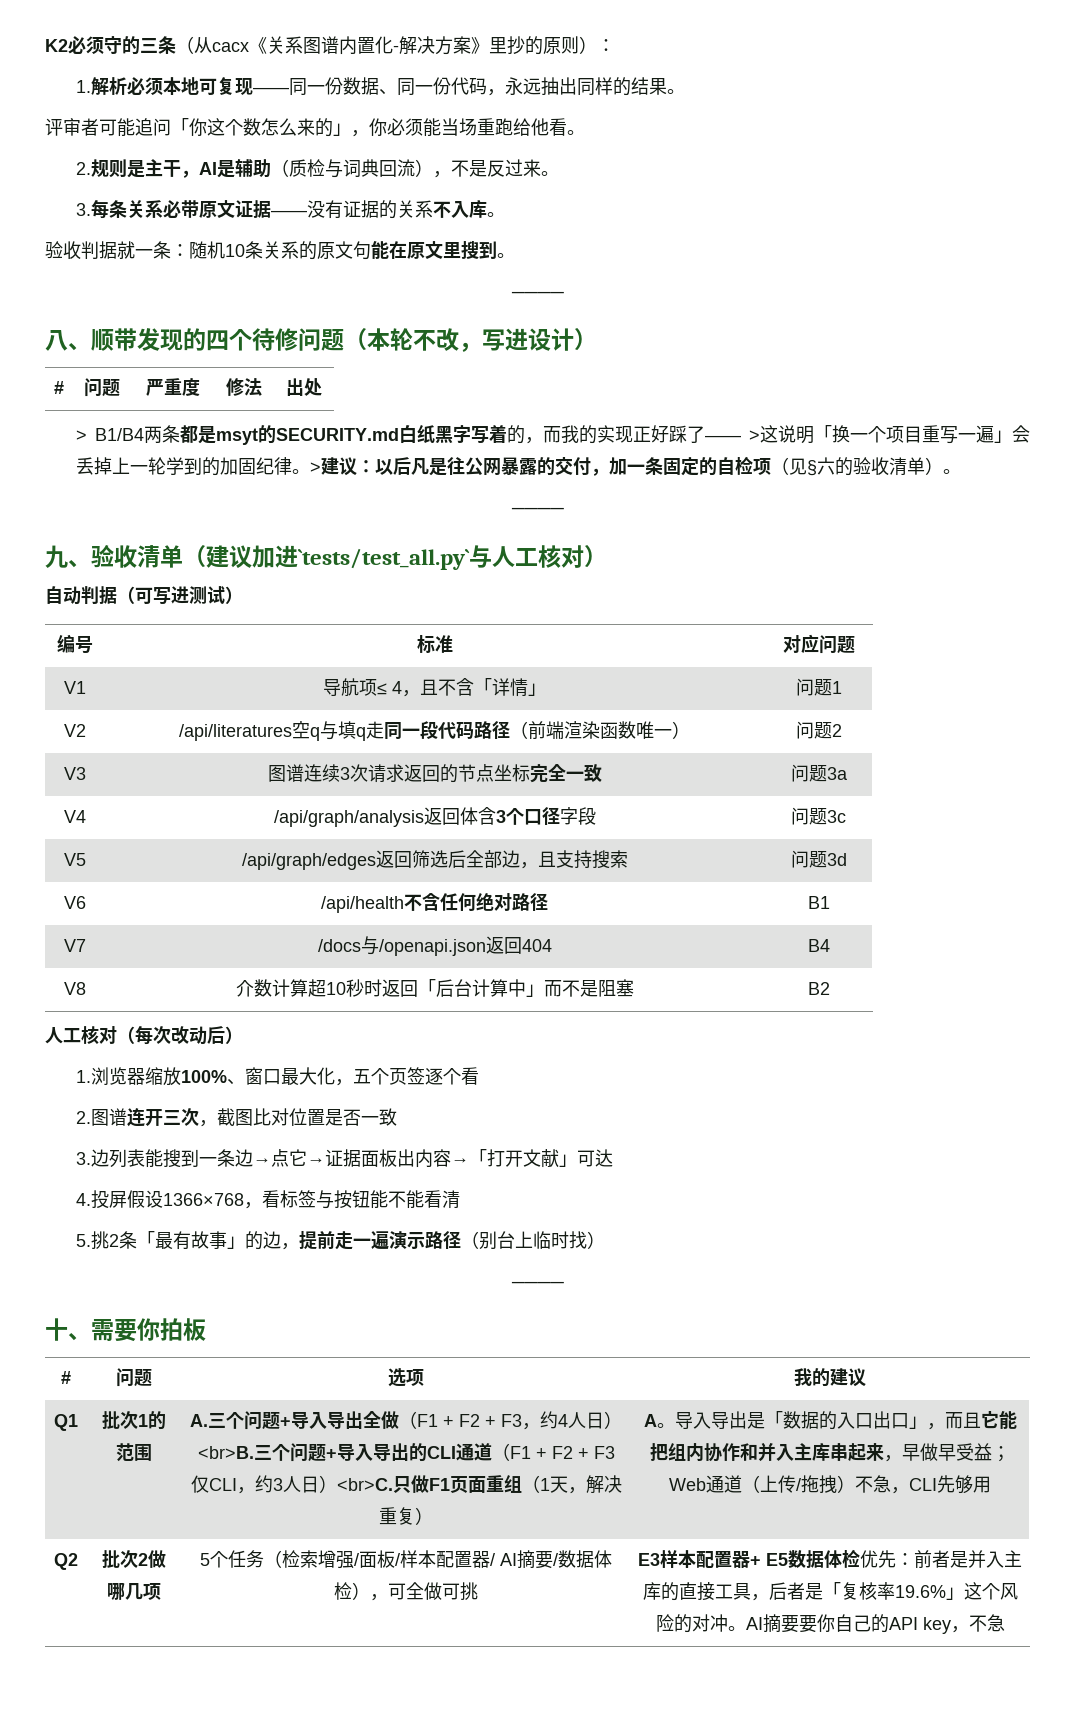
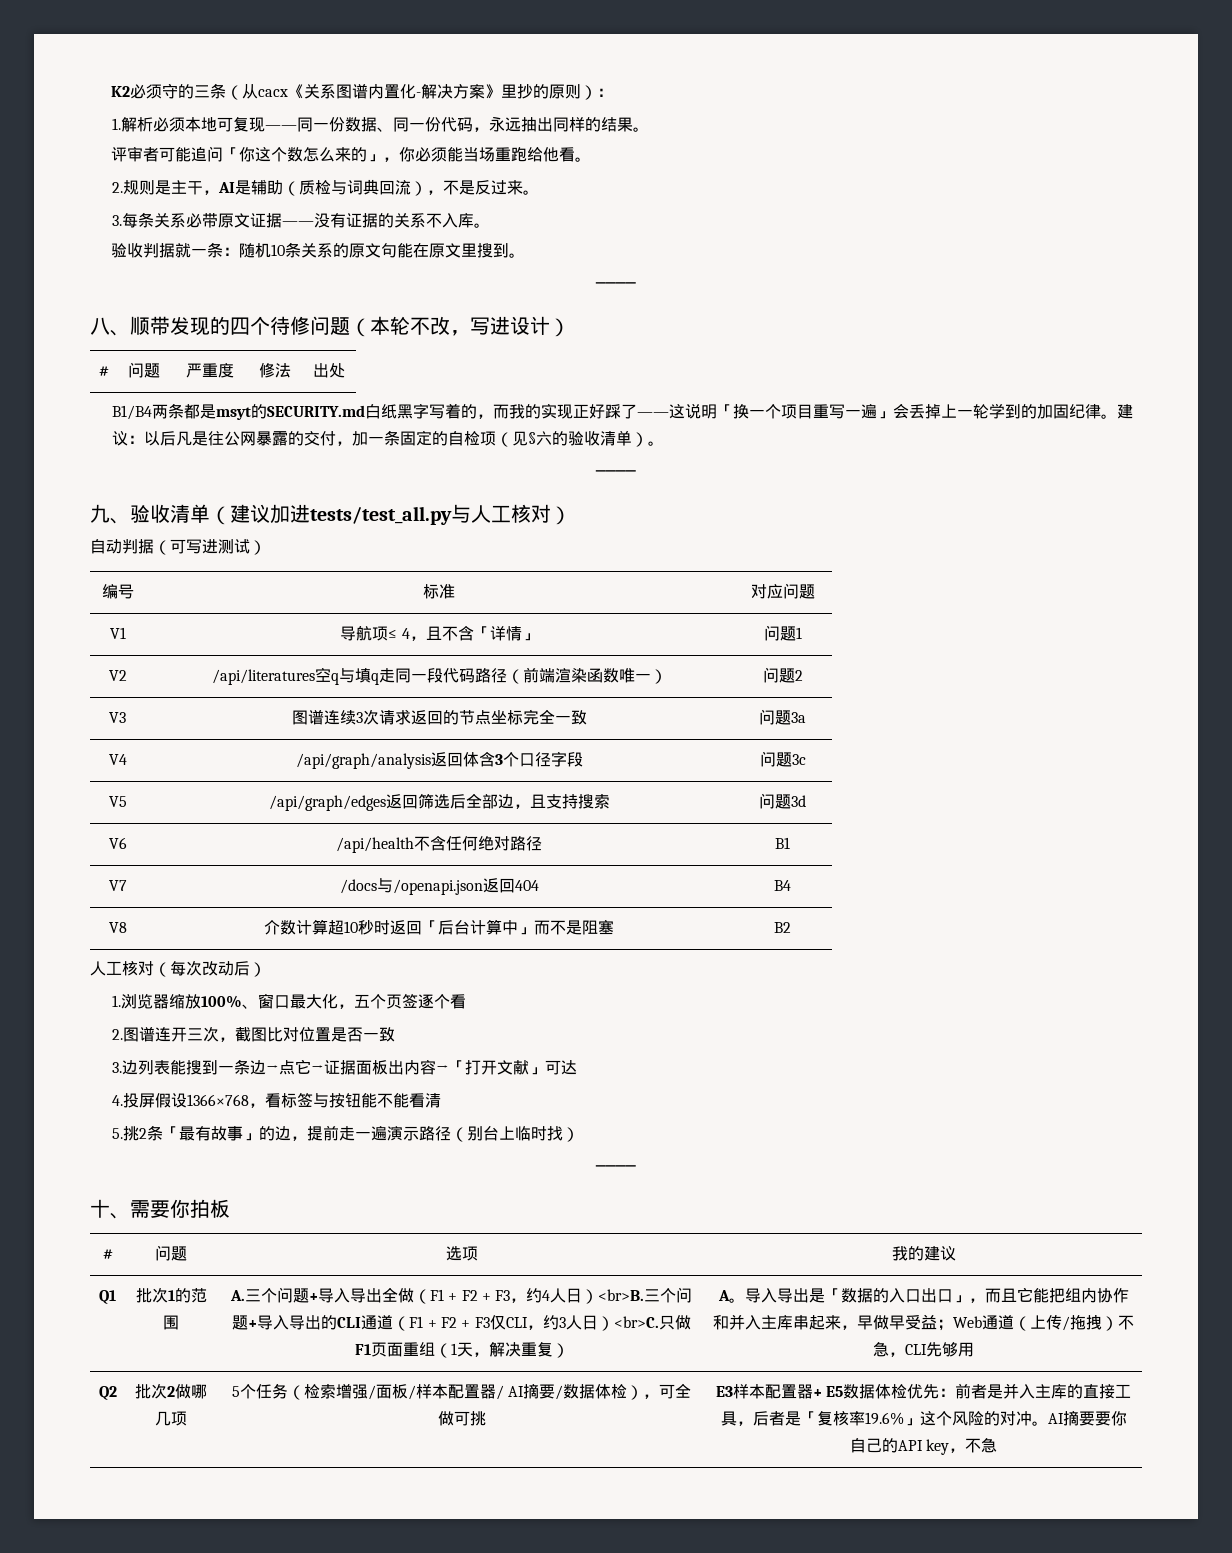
[76,430,88,441] > -> (345, 370) none
[749,430,760,441] > -> (669, 414) none
[310,462,322,473] > -> (1117, 416) none
[298,548,470,570] `tests/test_all.py` -> [310,506,452,525] tests/test_all.py

